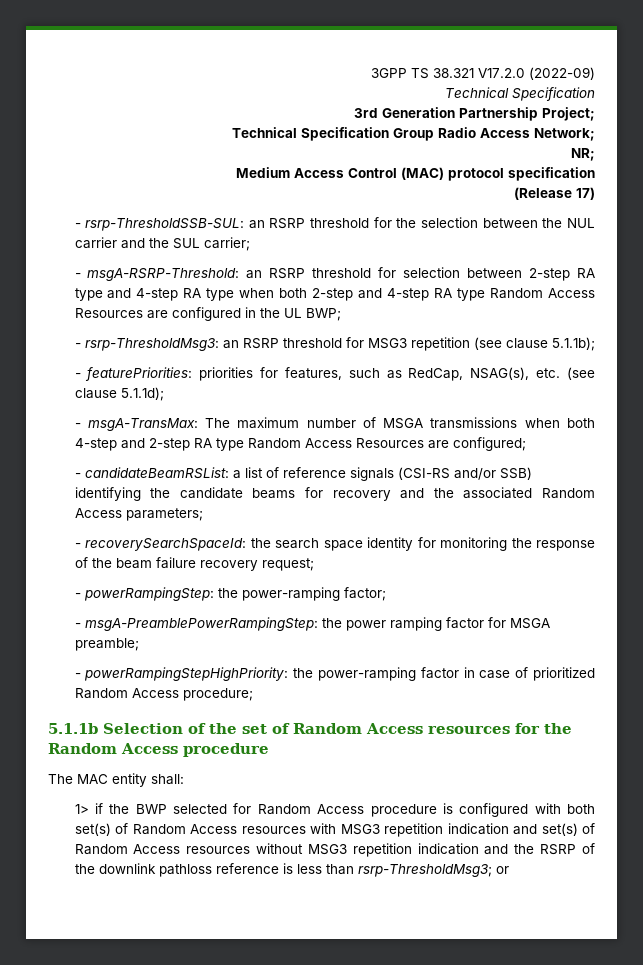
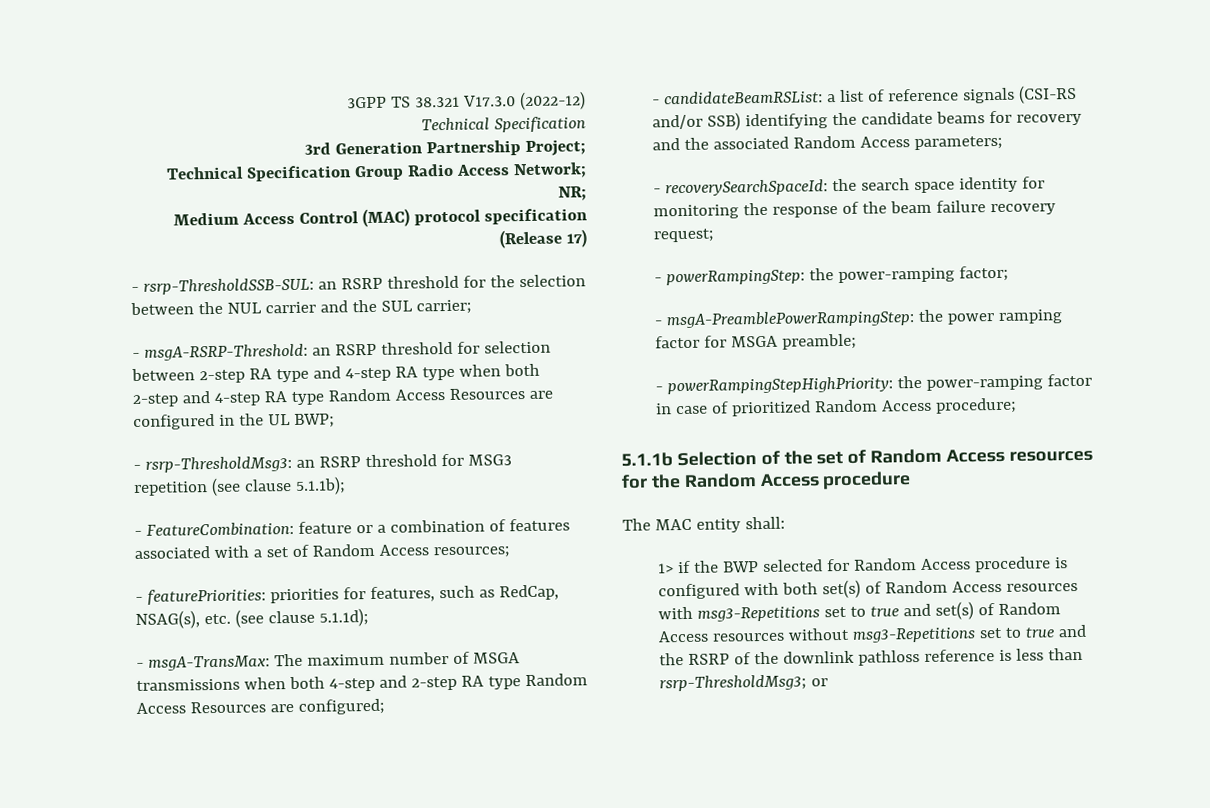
[478,67,595,80] V17.2.0 (2022-09) -> [463,91,586,111] V17.3.0 (2022-12)
(595, 344) none -> [134,518,571,537] [134,543,511,560] // - FeatureCombination: feature or a combination of features associated with a set of Random Access resources;
[340,823,509,837] MSG3 repetition indication -> [697,606,900,622] msg3-Repetitions set to true
[307,843,479,857] MSG3 repetition indication -> [852,627,1056,643] msg3-Repetitions set to true

